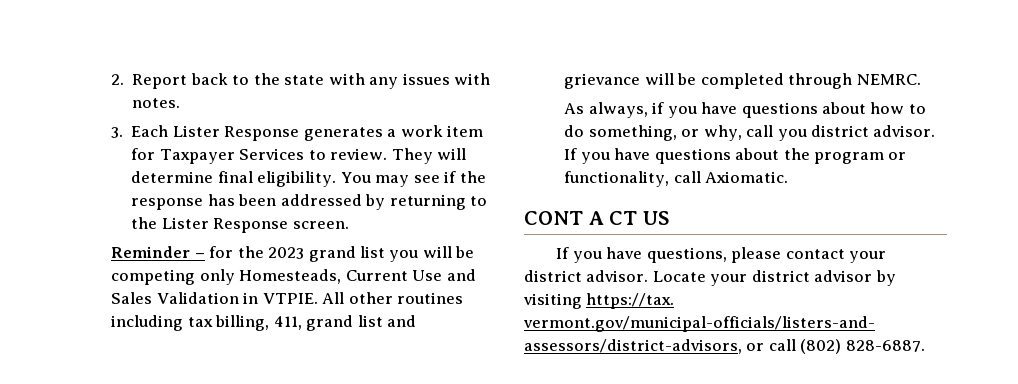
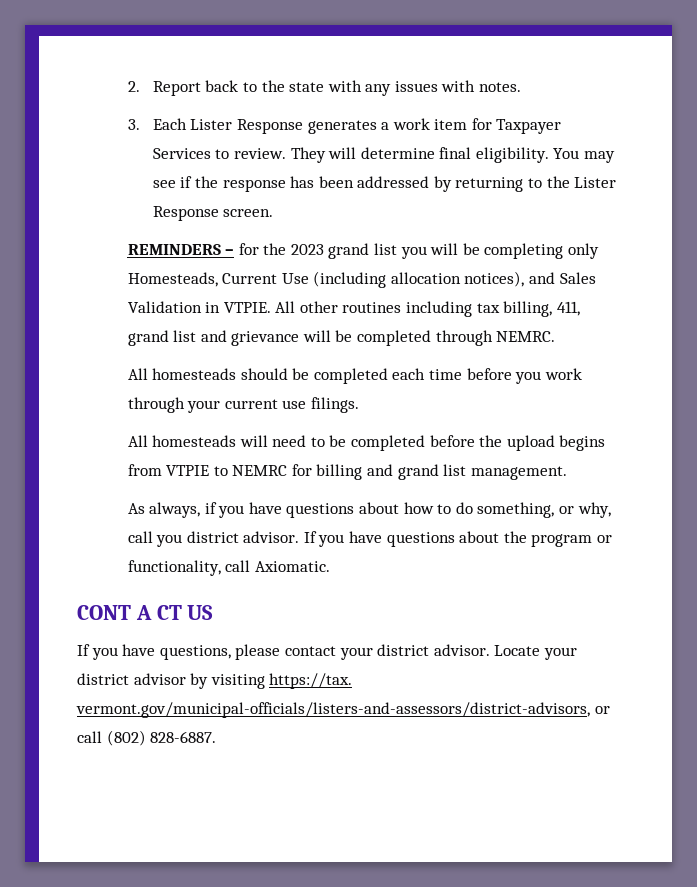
[111,246,191,258] Reminder -> [127,244,221,255] REMINDERS
[111,269,196,285] competing -> [484,243,564,259] completing
(443, 275) none -> [313,271,525,288] (including allocation notices),
(921, 79) none -> [127,368,582,384] [127,397,359,413] [127,435,606,451] [127,464,567,480] // All homesteads should be completed each time before you work through your current use filings. // All homesteads will need to be completed before the upload begins from VTPIE to NEMRC for billing and grand list management.

